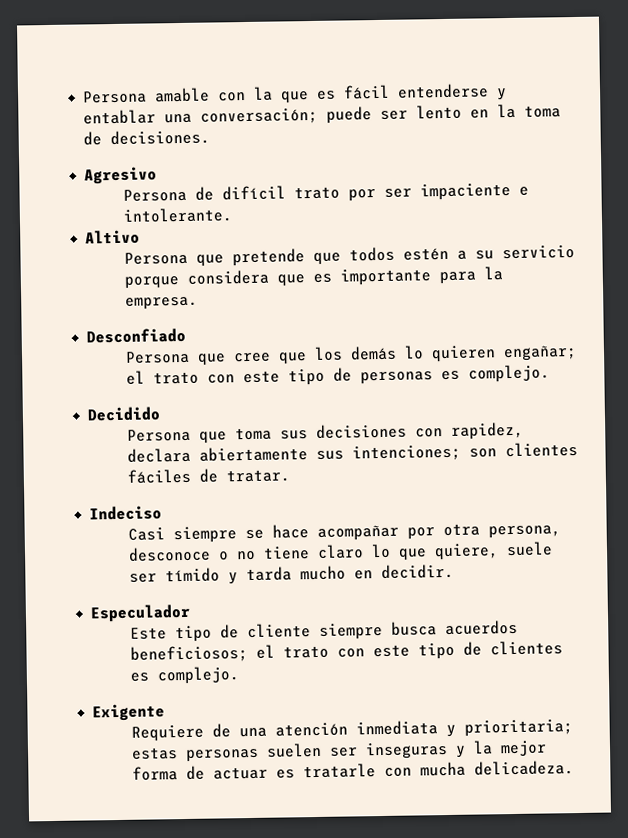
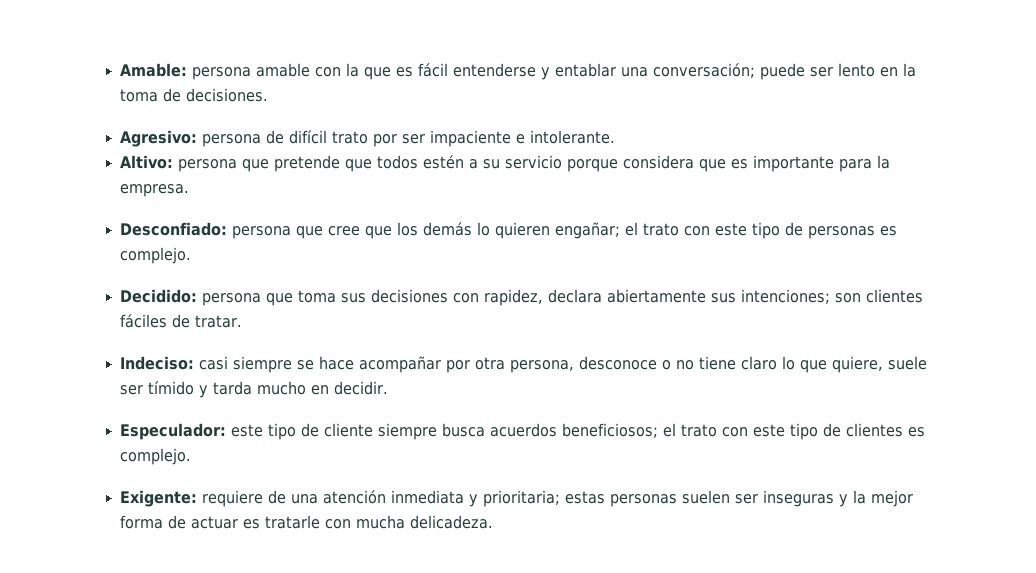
[83,90,148,104] Persona -> [120,63,252,80] Amable: persona
[84,166,158,185] [122,188,187,202] Agresivo // Persona -> [120,130,262,147] Agresivo: persona
[85,229,141,245] [123,251,188,265] Altivo // Persona -> [120,155,238,172] Altivo: persona
[86,327,187,344] [124,350,190,364] Desconfiado // Persona -> [120,222,292,239] Desconfiado: persona
[87,406,162,422] [126,428,191,442] Decidido // Persona -> [120,289,262,306] Decidido: persona
[89,505,163,521] [127,527,165,541] Indeciso // Casi -> [120,356,229,370] Indeciso: casi
[90,603,192,623] [129,627,167,640] Especulador // Este -> [120,423,264,440] Especulador: este
[92,703,166,722] [130,724,204,742] Exigente // Requiere -> [120,490,264,507] Exigente: requiere

